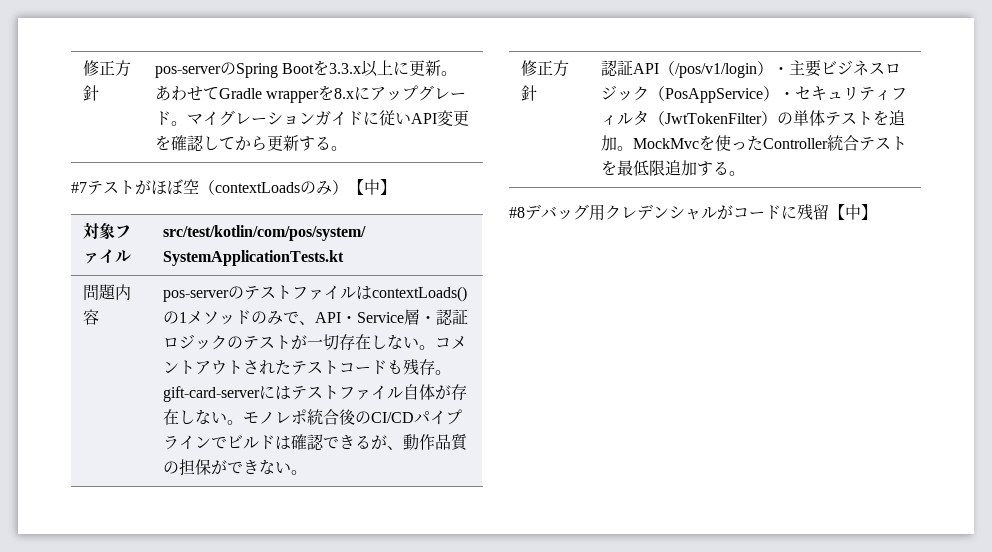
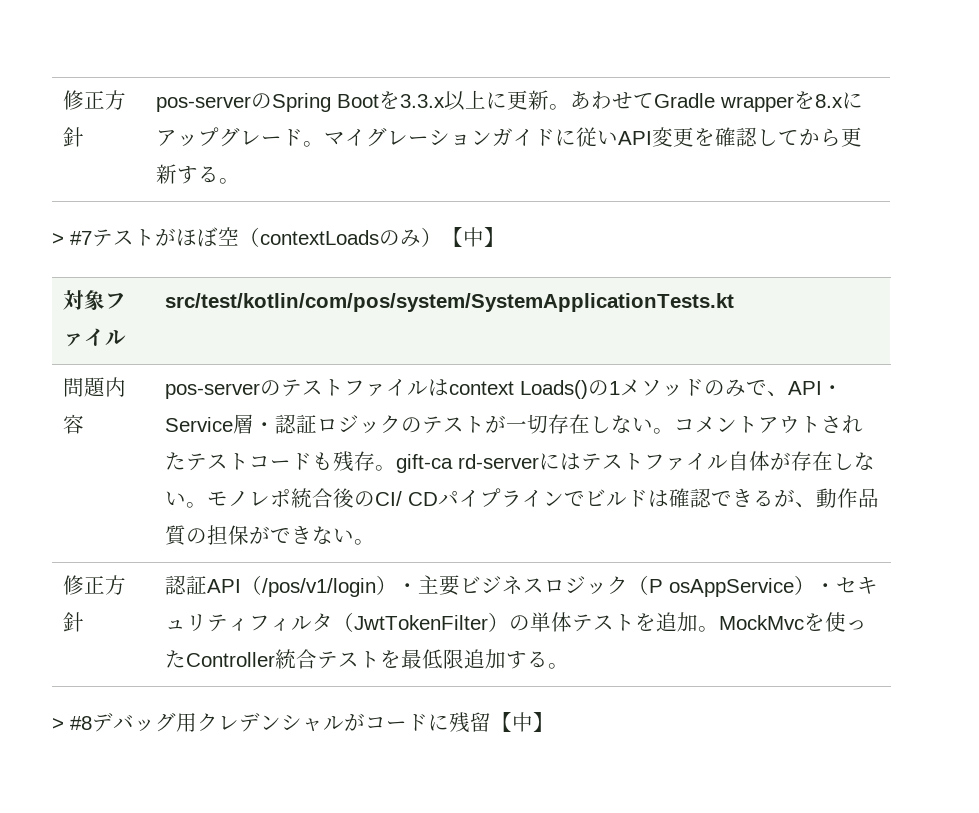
(347, 148) none -> [52,233,64,245] >
[371,286,467,302] contextLoads() -> [448,380,588,399] context Loads()
[162,386,260,402] gift-card-server -> [395,454,539,473] gift-ca rd-server
[370,412,414,423] CI/CD -> [374,491,438,506] CI/ CD
[664,88,763,103] PosAppService -> [648,578,794,597] P osAppService
(745, 173) none -> [52,718,64,730] >

